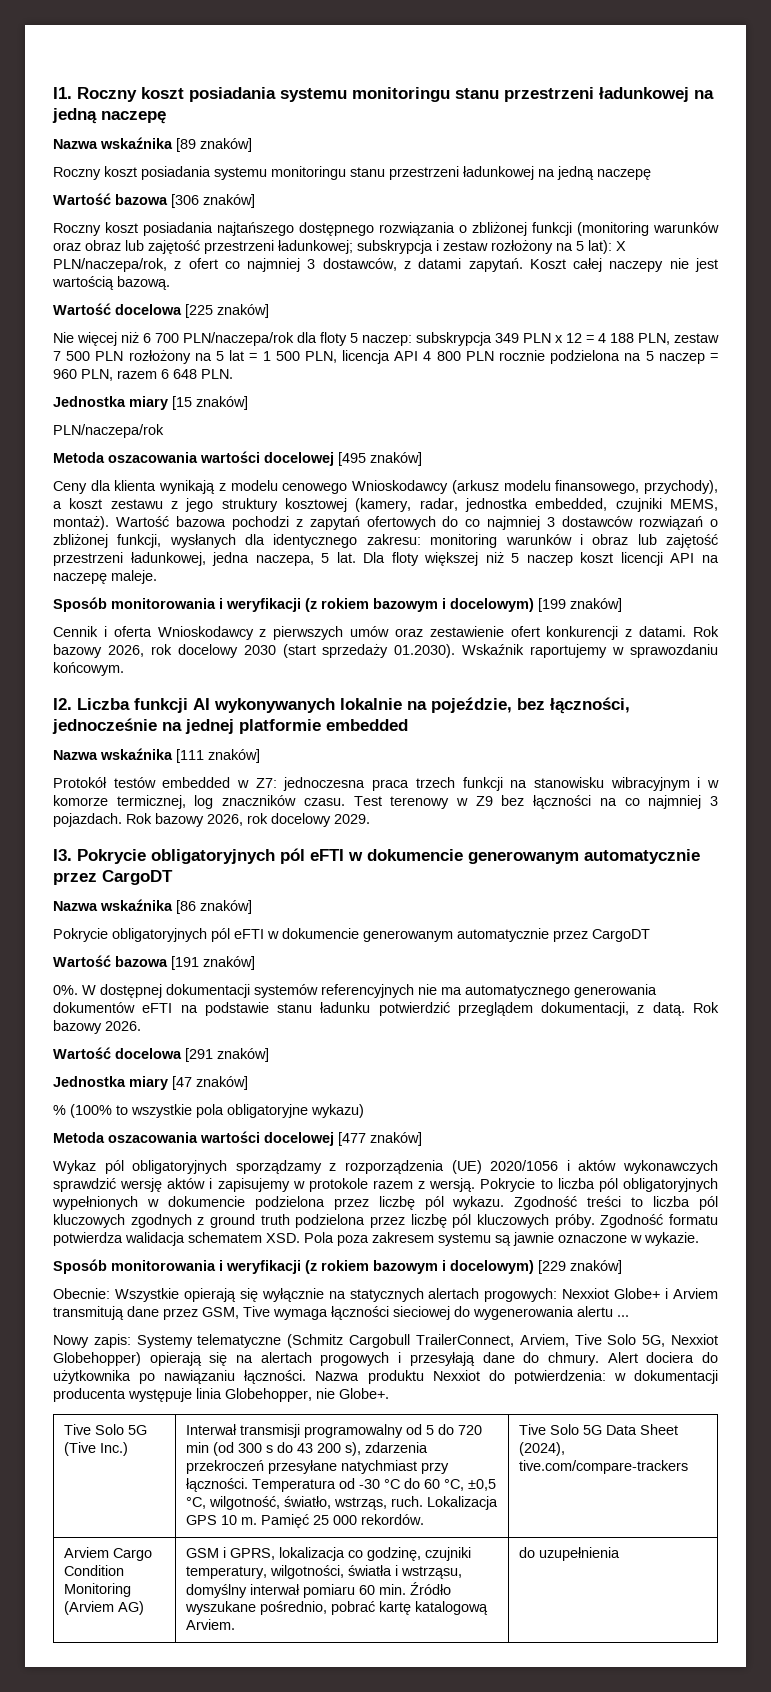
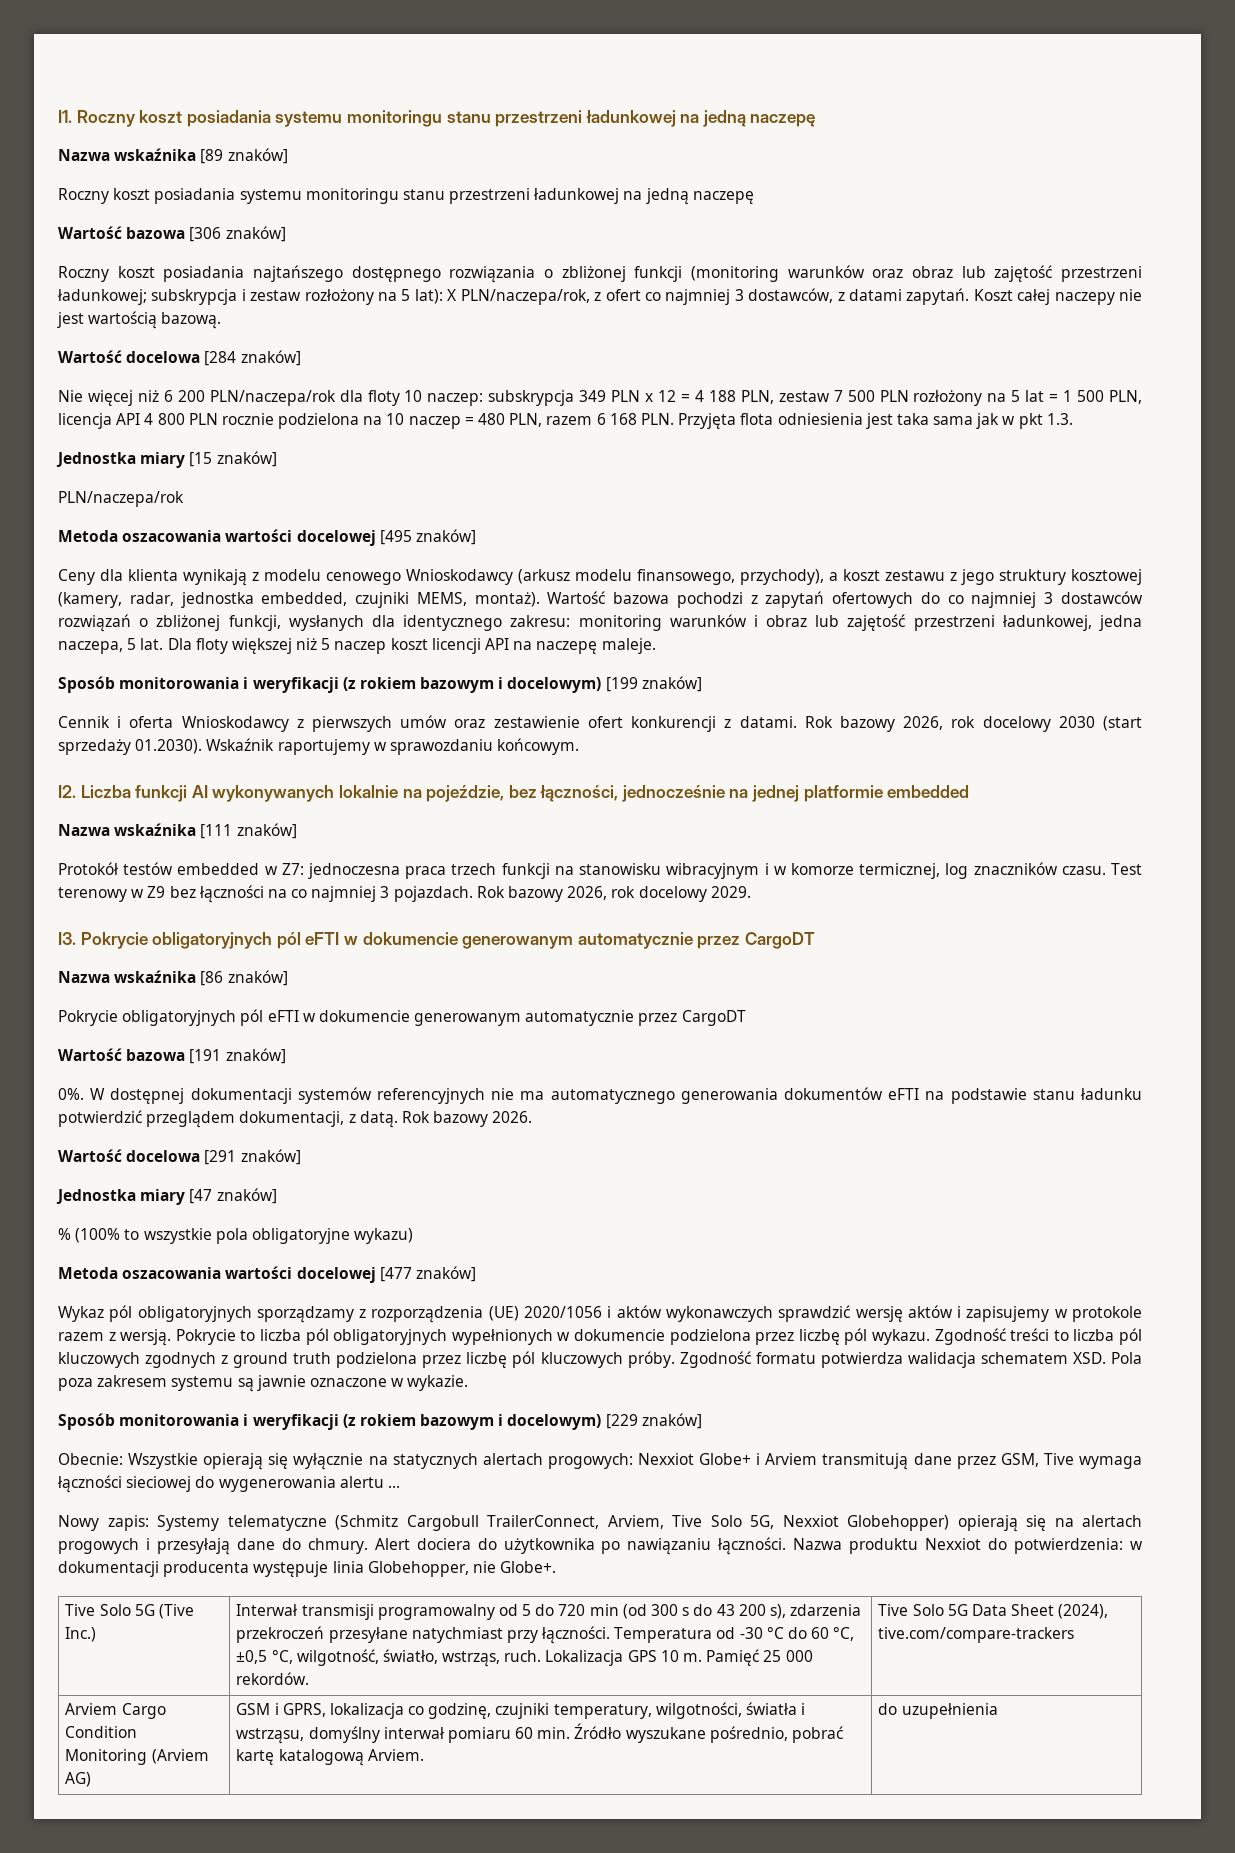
[185,304,213,318] [225 -> [204,351,237,366] [284
[155,333,179,343] 700 -> [177,390,205,402] 200
[350,333,358,343] 5 -> [404,390,423,402] 10
[645,351,654,361] 5 -> [386,413,405,425] 10
[53,369,77,379] 960 -> [478,413,506,425] 480
[173,369,197,379] 648 -> [609,413,637,425] 168
(233, 374) none -> [678,413,1073,429] Przyjęta flota odniesienia jest taka sama jak w pkt 1.3.

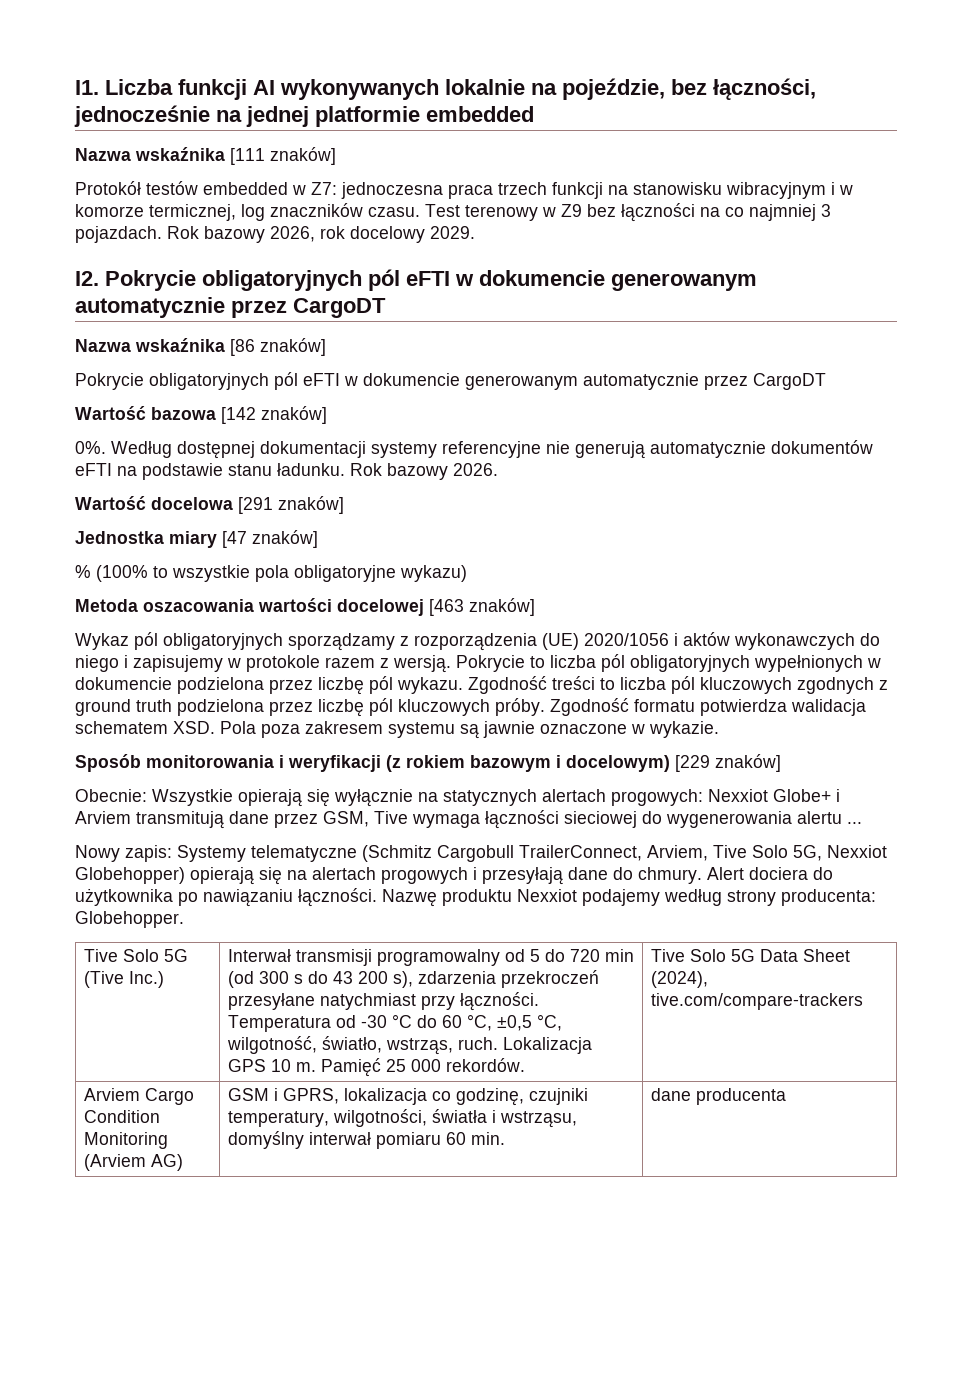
[76,110,816,127] [58,148,288,164] [58,188,754,205] [58,226,286,242] [58,265,1142,283] [57,288,1142,305] [57,311,222,329] [58,350,301,366] [58,390,1142,406] [58,413,1073,429] [56,451,277,468] [58,491,184,507] [58,529,476,546] [58,569,1142,586] [58,591,1143,608] [58,614,1142,632] [58,638,656,654] [58,676,702,693] [58,715,1142,732] [58,738,580,755] [58,785,76,798] Roczny koszt posiadania systemu monitoringu stanu przestrzeni ładunkowej na jedną naczepę // Nazwa wskaźnika [89 znaków] // Roczny koszt posiadania systemu monitoringu stanu przestrzeni ładunkowej na jedną naczepę // Wartość bazowa [306 znaków] // Roczny koszt posiadania najtańszego dostępnego rozwiązania o zbliżonej funkcji (monitoring warunków oraz obraz lub zajętość przestrzeni ładunkowej; subskrypcja i zestaw rozłożony na 5 lat): X PLN/naczepa/rok, z ofert co najmniej 3 dostawców, z datami zapytań. Koszt całej naczepy nie jest wartością bazową. // Wartość docelowa [284 znaków] // Nie więcej niż 6 200 PLN/naczepa/rok dla floty 10 naczep: subskrypcja 349 PLN x 12 = 4 188 PLN, zestaw 7 500 PLN rozłożony na 5 lat = 1 500 PLN, licencja API 4 800 PLN rocznie podzielona na 10 naczep = 480 PLN, razem 6 168 PLN. Przyjęta flota odniesienia jest taka sama jak w pkt 1.3. // Jednostka miary [15 znaków] // PLN/naczepa/rok // Metoda oszacowania wartości docelowej [495 znaków] // Ceny dla klienta wynikają z modelu cenowego Wnioskodawcy (arkusz modelu finansowego, przychody), a koszt zestawu z jego struktury kosztowej (kamery, radar, jednostka embedded, czujniki MEMS, montaż). Wartość bazowa pochodzi z zapytań ofertowych do co najmniej 3 dostawców rozwiązań o zbliżonej funkcji, wysłanych dla identycznego zakresu: monitoring warunków i obraz lub zajętość przestrzeni ładunkowej, jedna naczepa, 5 lat. Dla floty większej niż 5 naczep koszt licencji API na naczepę maleje. // Sposób monitorowania i weryfikacji (z rokiem bazowym i docelowym) [199 znaków] // Cennik i oferta Wnioskodawcy z pierwszych umów oraz zestawienie ofert konkurencji z datami. Rok bazowy 2026, rok docelowy 2030 (start sprzedaży 01.2030). Wskaźnik raportujemy w sprawozdaniu końcowym. // I2. -> (99, 87) none
[58,932,76,945] I3. -> [75,271,99,286] I2.
[189,1049,222,1064] [191 -> [221,407,256,424] [142
[90,1088,106,1100] W -> [111,441,172,458] Według
[297,1087,778,1104] systemów referencyjnych nie ma automatycznego generowania -> [371,441,766,459] systemy referencyjne nie generują automatycznie
[1080,1088,1143,1100] [58,1110,398,1128] ładunku potwierdzić przeglądem dokumentacji, z datą. -> [277,463,345,476] ładunku.
[379,1267,412,1282] [477 -> [429,599,464,616] [463
[778,1305,953,1322] sprawdzić wersję aktów -> [860,633,880,646] [75,655,119,672] do niego
[793,1538,843,1550] Nazwa -> [382,889,437,907] Nazwę
[988,1538,1143,1554] [58,1561,557,1577] do potwierdzenia: w dokumentacji producenta występuje linia Globehopper, nie Globe+. -> [582,889,876,906] [75,911,184,928] podajemy według strony producenta: Globehopper.
[574,1723,844,1743] [236,1749,424,1766] [878,1703,998,1719] Źródło wyszukane pośrednio, pobrać kartę katalogową Arviem. | do uzupełnienia -> [650,1088,786,1105] | dane producenta

